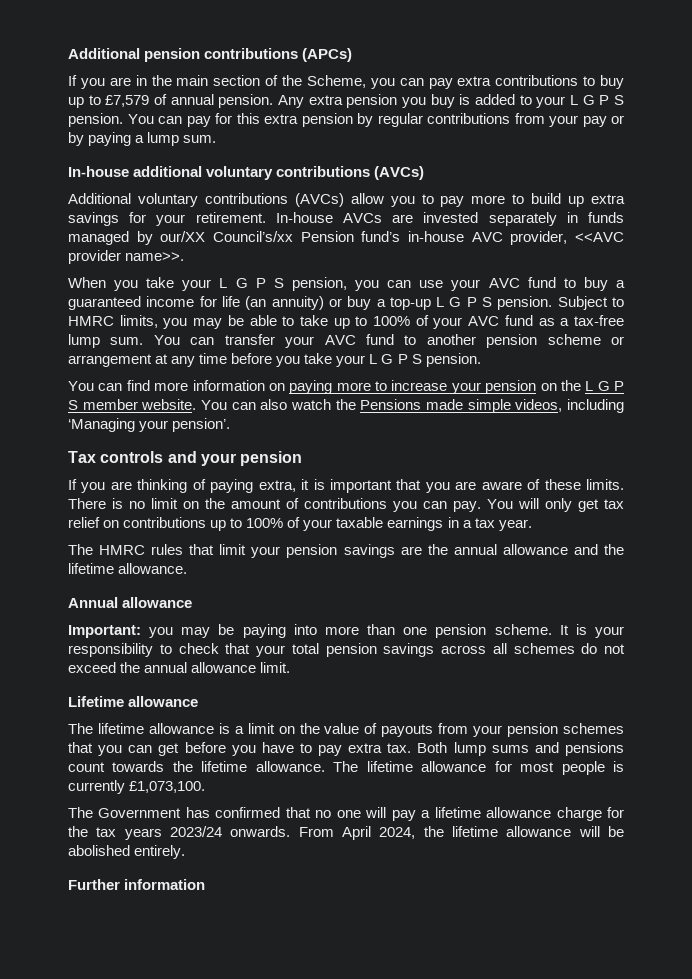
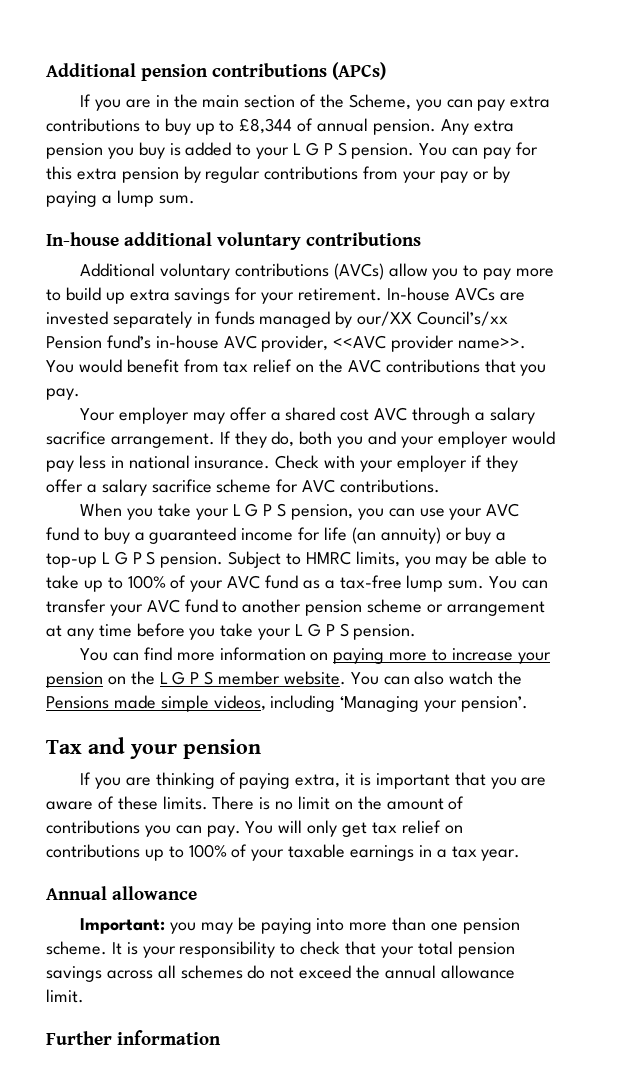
[105,95,150,107] £7,579 -> [239,118,293,134] £8,344
[374,166,425,180] (AVCs) -> (422, 239) none
(185, 256) none -> [46,359,547,376] [46,388,80,400] [80,407,535,424] [46,431,555,448] [46,455,518,472] [46,479,441,496] You would benefit from tax relief on the AVC contributions that you pay. // Your employer may offer a shared cost AVC through a salary sacrifice arrangement. If they do, both you and your employer would pay less in national insurance. Check with your employer if they offer a salary sacrifice scheme for AVC contributions.
[100,451,164,463] controls -> (82, 747) none
[68,544,625,558] [68,563,188,574] // The HMRC rules that limit your pension savings are the annual allowance and the lifetime allowance. -> (521, 855) none
[68,696,199,707] [68,723,625,737] [68,742,624,756] [68,761,624,775] [68,780,206,794] [68,807,624,821] [68,826,624,840] [68,845,186,859] // Lifetime allowance // The lifetime allowance is a limit on the value of payouts from your pension schemes that you can get before you have to pay extra tax. Both lump sums and pensions count towards the lifetime allowance. The lifetime allowance for most people is currently £1,073,100. // The Government has confirmed that no one will pay a lifetime allowance charge for the tax years 2023/24 onwards. From April 2024, the lifetime allowance will be abolished entirely. -> (84, 996) none

